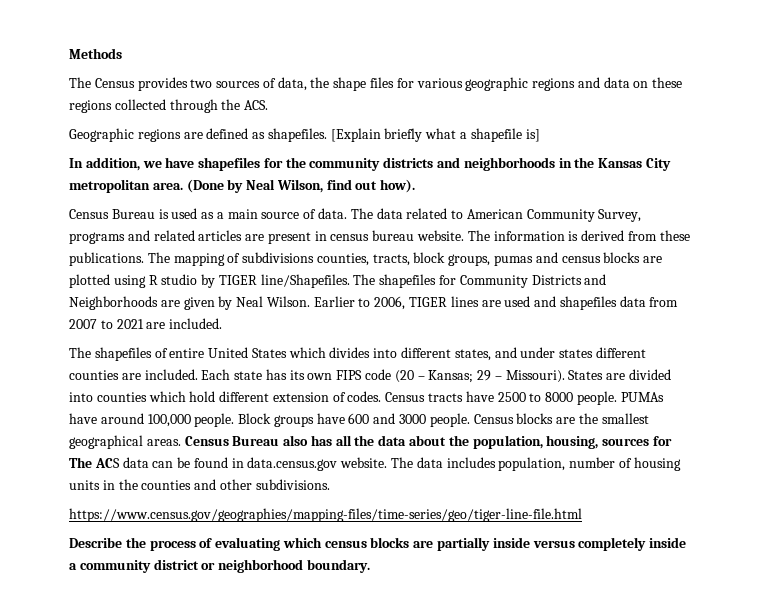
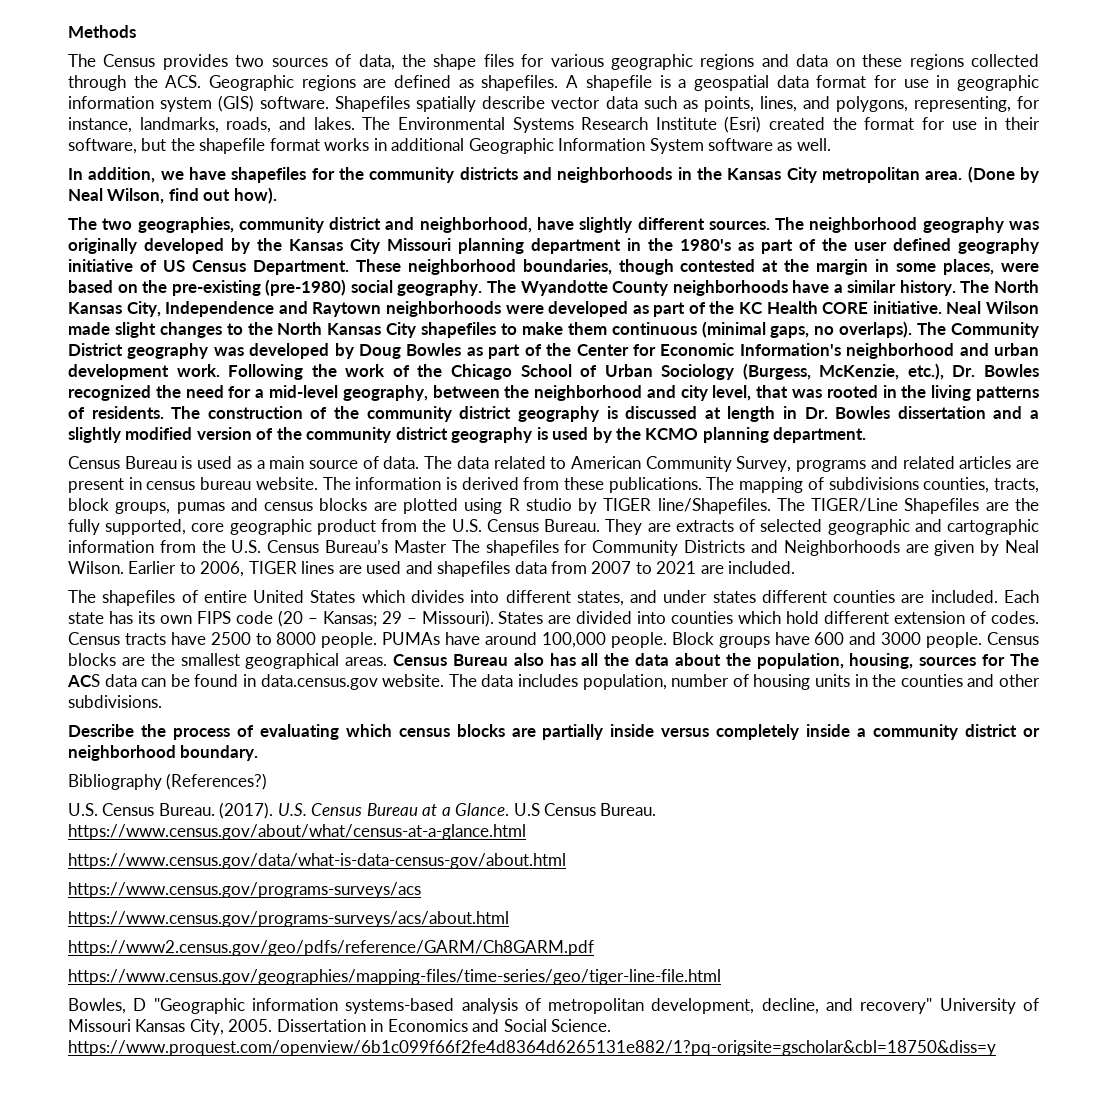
(269, 105) // -> (202, 81) none
[330,128,540,142] [Explain briefly what a shapefile is] -> [566,75,1040,91] [68,95,1040,112] [68,116,1040,133] [68,138,831,154] A shapefile is a geospatial data format for use in geographic information system (GIS) software. Shapefiles spatially describe vector data such as points, lines, and polygons, representing, for instance, landmarks, roads, and lakes. The Environmental Systems Research Institute (Esri) created the format for use in their software, but the shapefile format works in additional Geographic Information System software as well.
(416, 186) none -> [68,217,1040,233] [68,238,1039,254] [68,259,1039,275] [68,279,1039,296] [68,301,1040,317] [68,321,1040,338] [68,343,1039,359] [68,363,1039,380] [68,385,1039,401] [68,406,1039,422] [68,427,867,443] // The two geographies, community district and neighborhood, have slightly different sources. The neighborhood geography was originally developed by the Kansas City Missouri planning department in the 1980's as part of the user defined geography initiative of US Census Department. These neighborhood boundaries, though contested at the margin in some places, were based on the pre-existing (pre-1980) social geography. The Wyandotte County neighborhoods have a similar history. The North Kansas City, Independence and Raytown neighborhoods were developed as part of the KC Health CORE initiative. Neal Wilson made slight changes to the North Kansas City shapefiles to make them continuous (minimal gaps, no overlaps). The Community District geography was developed by Doug Bowles as part of the Center for Economic Information's neighborhood and urban development work. Following the work of the Chicago School of Urban Sociology (Burgess, McKenzie, etc.), Dr. Bowles recognized the need for a mid-level geography, between the neighborhood and city level, that was rooted in the living patterns of residents. The construction of the community district geography is discussed at length in Dr. Bowles dissertation and a slightly modified version of the community district geography is used by the KCMO planning department.
(376, 279) none -> [811,498,1040,514] [68,519,1040,535] [68,539,480,553] TIGER/Line Shapefiles are the fully supported, core geographic product from the U.S. Census Bureau. They are extracts of selected geographic and cartographic information from the U.S. Census Bureau’s Master The
[69,508,582,522] // https://www.census.gov/geographies/mapping-files/time-series/geo/tiger-line-file.html -> (162, 701) none
(370, 566) none -> [68,773,268,790] [68,802,657,819] [68,824,526,840] [68,853,566,869] [68,882,421,898] [68,911,509,927] [68,940,594,956] [68,969,721,985] [68,998,1039,1014] [68,1019,612,1035] [68,1040,996,1056] // Bibliography (References?) // U.S. Census Bureau. (2017). U.S. Census Bureau at a Glance. U.S Census Bureau. https://www.census.gov/about/what/census-at-a-glance.html // https://www.census.gov/data/what-is-data-census-gov/about.html // https://www.census.gov/programs-surveys/acs // https://www.census.gov/programs-surveys/acs/about.html // https://www2.census.gov/geo/pdfs/reference/GARM/Ch8GARM.pdf // https://www.census.gov/geographies/mapping-files/time-series/geo/tiger-line-file.html // Bowles, D "Geographic information systems-based analysis of metropolitan development, decline, and recovery" University of Missouri Kansas City, 2005. Dissertation in Economics and Social Science. https://www.proquest.com/openview/6b1c099f66f2fe4d8364d6265131e882/1?pq-origsite=gscholar&cbl=18750&diss=y

